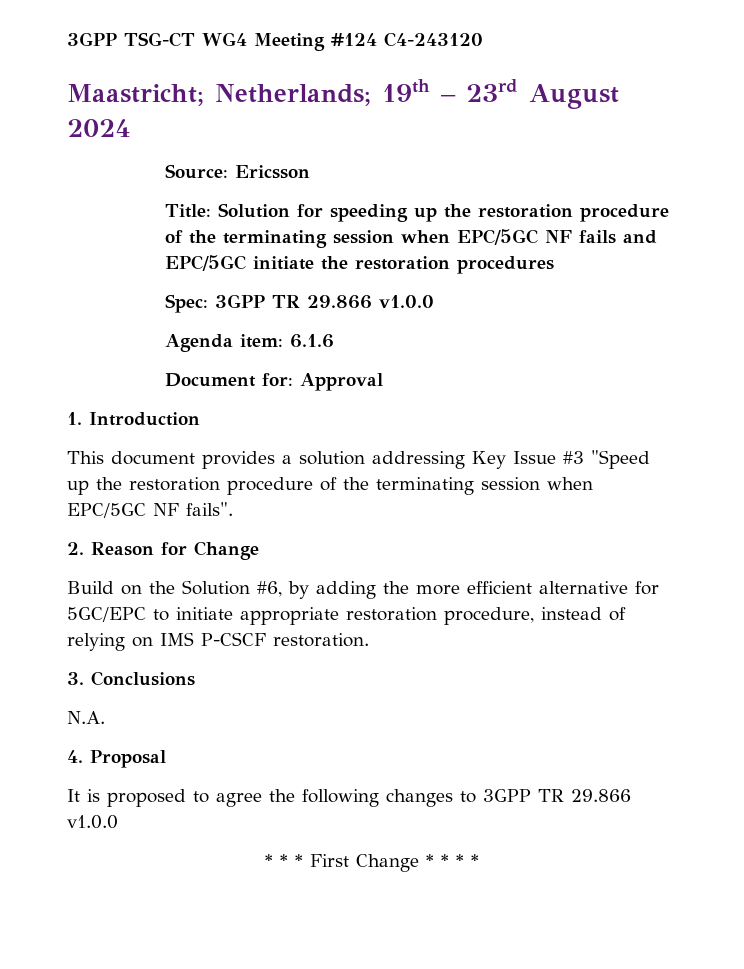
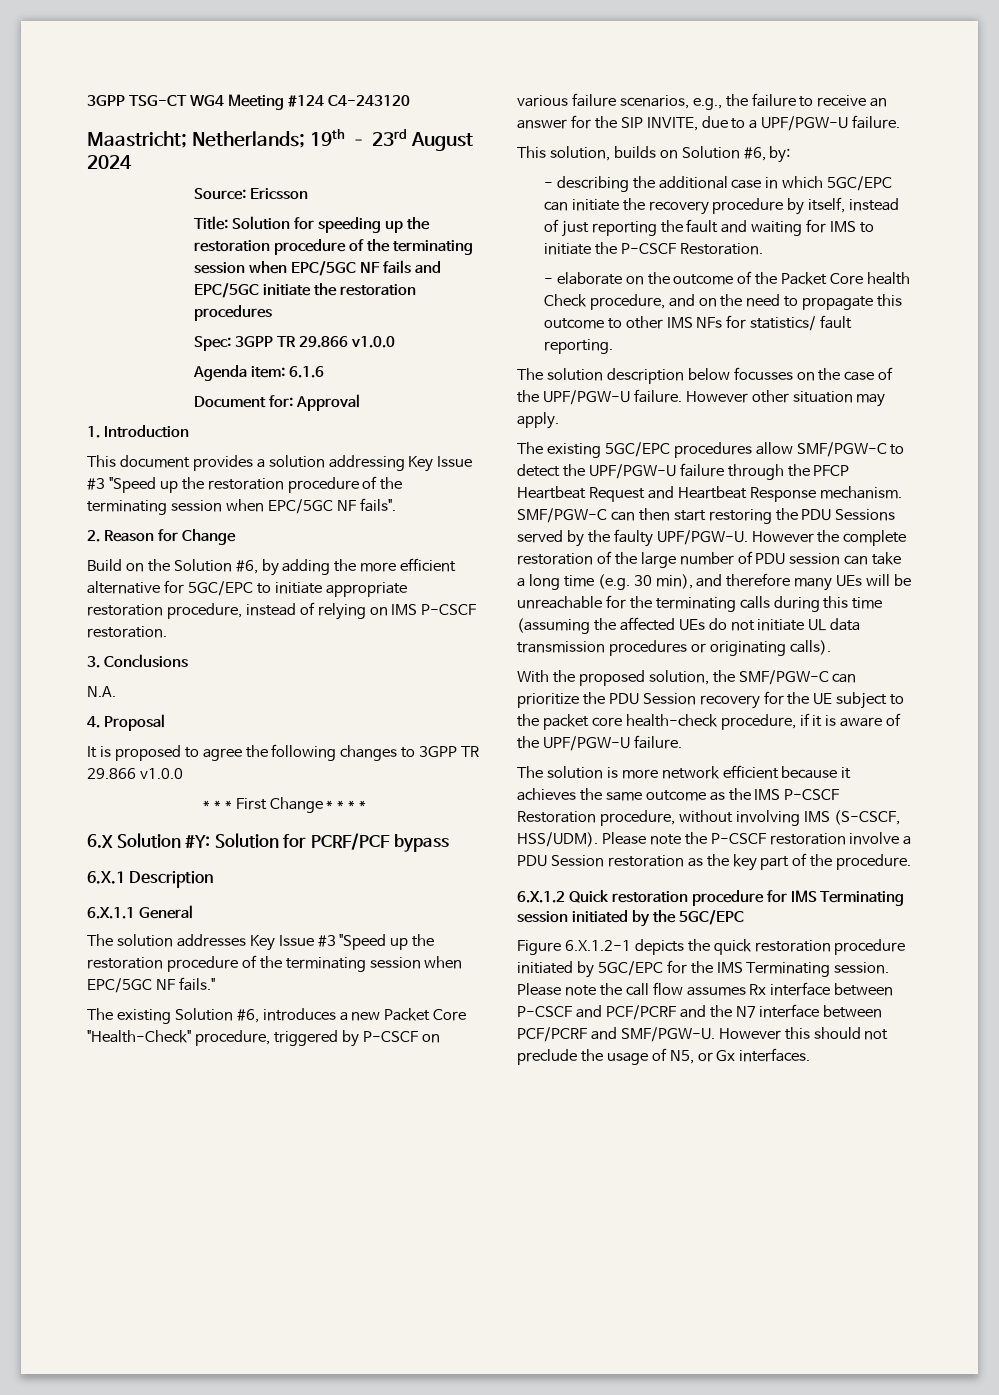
(479, 860) none -> [87,833,449,852] [87,871,214,888] [87,905,193,919] [87,934,435,951] [87,955,463,972] [87,977,215,993] [87,1008,467,1024] [87,1030,440,1047] [517,93,888,110] [517,115,901,131] [517,146,791,163] [543,176,893,192] [543,197,900,215] [543,219,875,237] [543,242,763,255] [543,271,911,285] [543,294,903,310] [543,315,853,331] [543,339,613,354] [517,367,894,384] [517,389,886,407] [517,412,559,429] [517,442,905,458] [517,463,850,480] [517,486,902,502] [517,508,896,524] [517,529,907,547] [517,551,902,568] [517,573,912,591] [517,595,883,612] [517,617,861,634] [517,640,831,656] [517,670,857,686] [517,691,905,709] [517,713,902,730] [517,735,682,751] [517,765,852,779] [517,788,840,801] [517,810,900,826] [517,832,912,847] [517,853,912,871] [517,890,905,906] [517,910,744,927] [517,939,906,955] [517,960,890,978] [517,982,894,996] [517,1004,883,1020] [517,1027,889,1042] [517,1048,811,1065] // 6.X Solution #Y: Solution for PCRF/PCF bypass // 6.X.1 Description // 6.X.1.1 General // The solution addresses Key Issue #3 "Speed up the restoration procedure of the terminating session when EPC/5GC NF fails." // The existing Solution #6, introduces a new Packet Core "Health-Check" procedure, triggered by P-CSCF on various failure scenarios, e.g., the failure to receive an answer for the SIP INVITE, due to a UPF/PGW-U failure. // This solution, builds on Solution #6, by: // - describing the additional case in which 5GC/EPC can initiate the recovery procedure by itself, instead of just reporting the fault and waiting for IMS to initiate the P-CSCF Restoration. // - elaborate on the outcome of the Packet Core health Check procedure, and on the need to propagate this outcome to other IMS NFs for statistics/ fault reporting. // The solution description below focusses on the case of the UPF/PGW-U failure. However other situation may apply. // The existing 5GC/EPC procedures allow SMF/PGW-C to detect the UPF/PGW-U failure through the PFCP Heartbeat Request and Heartbeat Response mechanism. SMF/PGW-C can then start restoring the PDU Sessions served by the faulty UPF/PGW-U. However the complete restoration of the large number of PDU session can take a long time (e.g. 30 min), and therefore many UEs will be unreachable for the terminating calls during this time (assuming the affected UEs do not initiate UL data transmission procedures or originating calls). // With the proposed solution, the SMF/PGW-C can prioritize the PDU Session recovery for the UE subject to the packet core health-check procedure, if it is aware of the UPF/PGW-U failure. // The solution is more network efficient because it achieves the same outcome as the IMS P-CSCF Restoration procedure, without involving IMS (S-CSCF, HSS/UDM). Please note the P-CSCF restoration involve a PDU Session restoration as the key part of the procedure. // 6.X.1.2 Quick restoration procedure for IMS Terminating session initiated by the 5GC/EPC // Figure 6.X.1.2-1 depicts the quick restoration procedure initiated by 5GC/EPC for the IMS Terminating session. Please note the call flow assumes Rx interface between P-CSCF and PCF/PCRF and the N7 interface between PCF/PCRF and SMF/PGW-U. However this should not preclude the usage of N5, or Gx interfaces.

